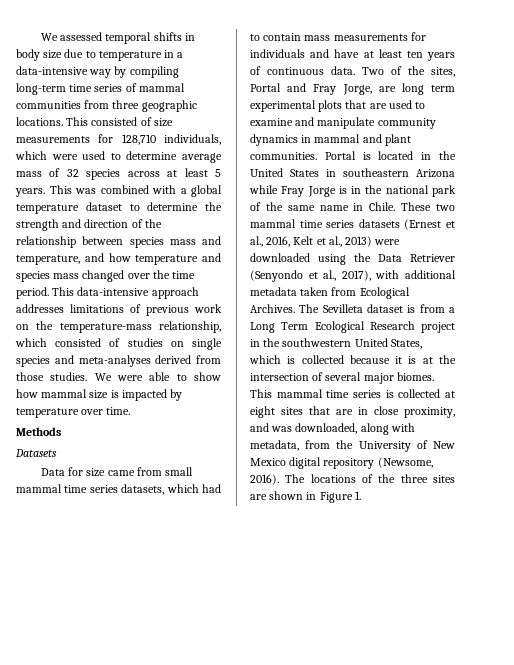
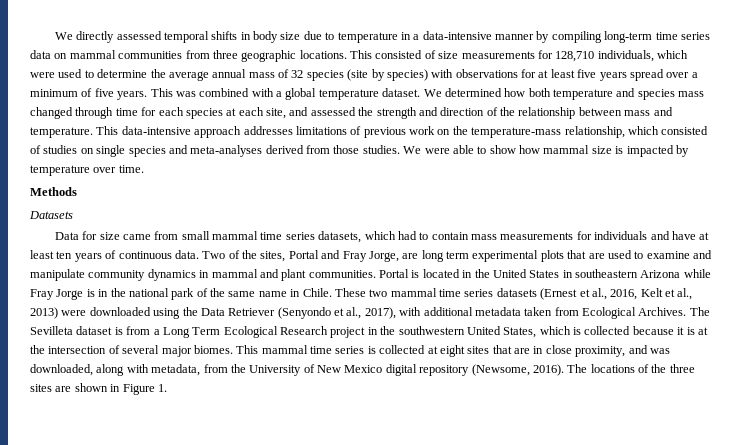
[40,33,58,41] We -> [54,31,115,43] We directly
[89,69,112,78] way -> [495,34,535,40] manner
[125,83,137,92] of -> [30,50,68,59] data on
[181,153,222,163] average -> [150,69,247,81] the average annual
[127,168,221,177] across at least 5 -> [347,69,698,81] [30,88,114,97] (site by species) with observations for at least five years spread over a minimum of five
[85,202,199,211] dataset to determine -> [382,88,705,100] [30,107,356,119] dataset. We determined how both temperature and species mass changed through time for each species at each site, and assessed
[129,237,164,248] species -> (622, 111) none
[16,253,221,265] [16,270,196,282] [16,287,49,299] temperature, and how temperature and species mass changed over the time period. -> [30,127,93,138] temperature.

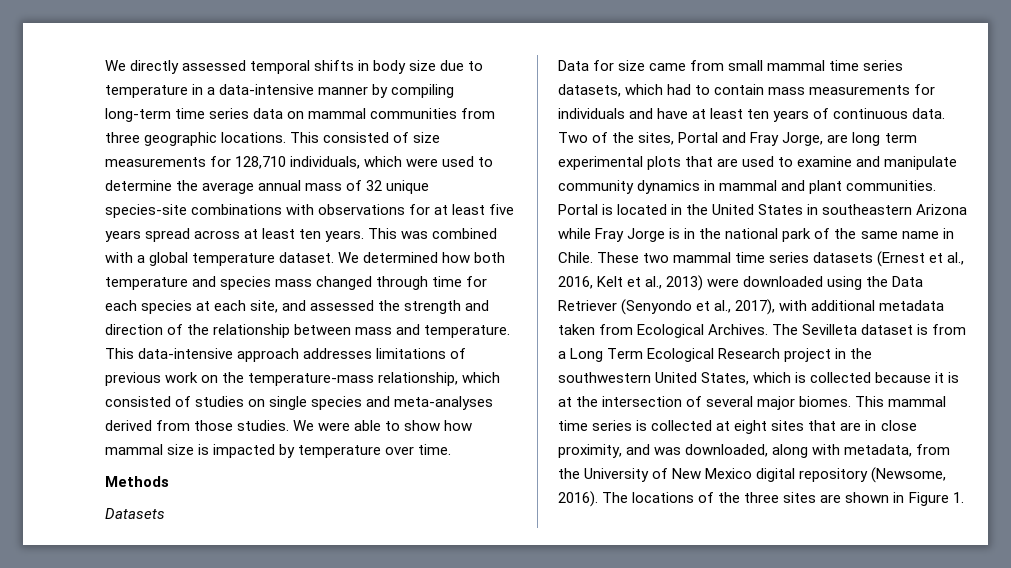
[306,69,428,81] species (site by species) -> [386,180,430,194] [105,204,283,218] unique species-site combinations
[666,72,698,78] [30,88,114,97] over a minimum of five -> [194,228,322,239] across at least ten

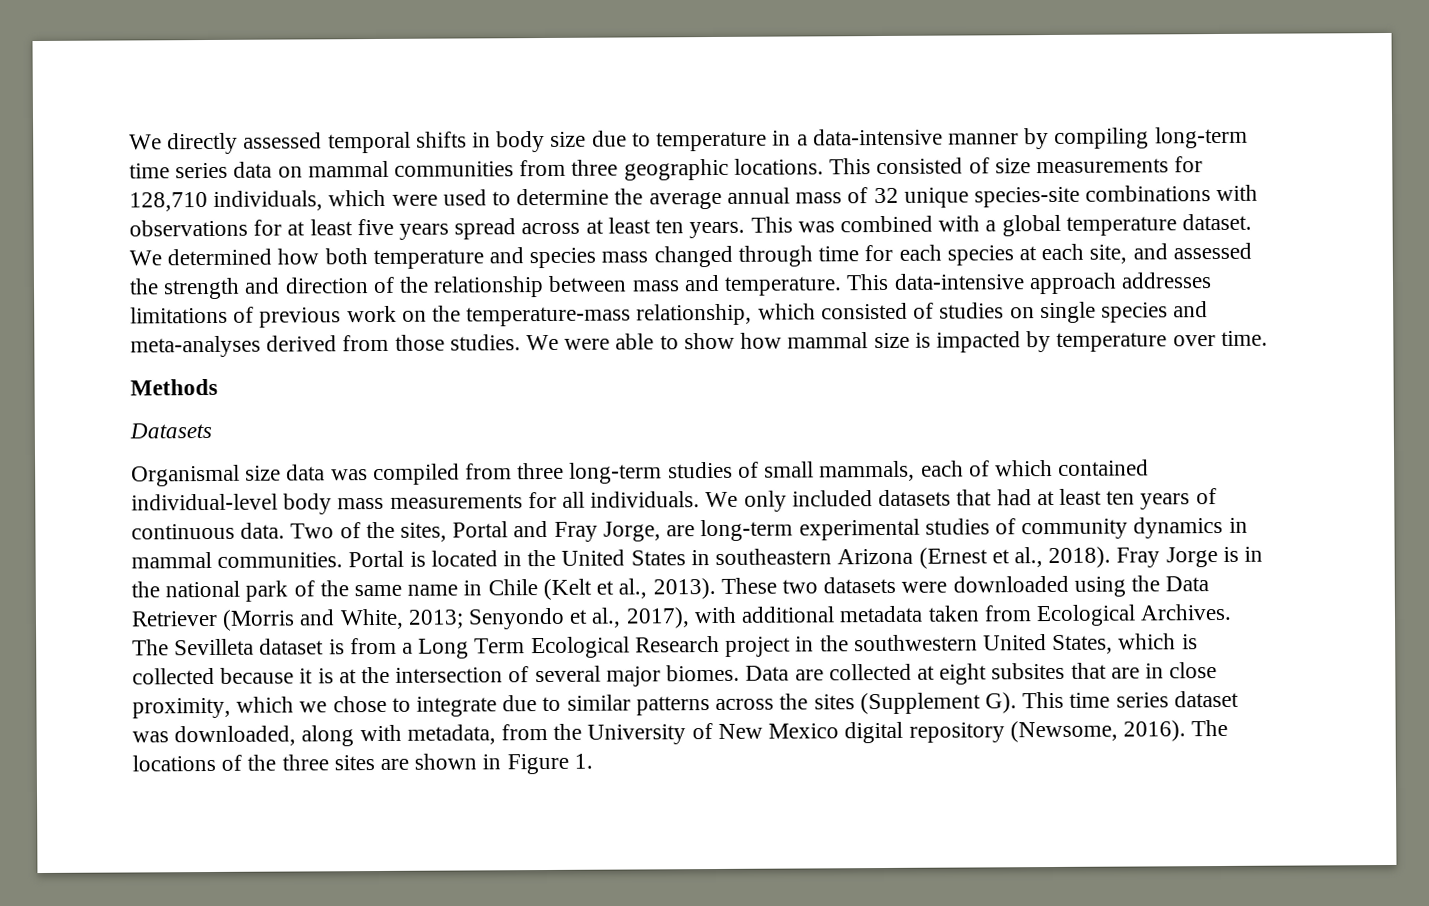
[558,60,904,71] [558,84,936,97] [558,108,689,119] Data for size came from small mammal time series datasets, which had to contain mass measurements for individuals and have -> [131,459,1150,487] [131,489,1032,515] Organismal size data was compiled from three long-term studies of small mammals, each of which contained individual-level body mass measurements for all individuals. We only included datasets that had
[852,132,917,146] [558,156,958,170] long term experimental plots that are used to examine and manipulate -> [700,518,1016,542] long-term experimental studies of
[781,180,843,194] and plant -> (212, 560) none
[558,228,591,239] while -> [918,546,1112,569] (Ernest et al., 2018).
[558,251,965,267] [558,275,704,291] Chile. These two mammal time series datasets (Ernest et al., 2016, Kelt et al., 2013) -> [487,576,897,601] Chile (Kelt et al., 2013). These two datasets
[621,299,693,315] (Senyondo -> [222,607,566,631] (Morris and White, 2013; Senyondo
[855,396,947,407] [558,420,648,431] This mammal time series is -> [745,665,824,681] Data are
[771,420,805,431] sites -> [991,662,1066,680] subsites
[626,444,651,455] and -> [236,690,1239,717] which we chose to integrate due to similar patterns across the sites (Supplement G). This time series dataset

